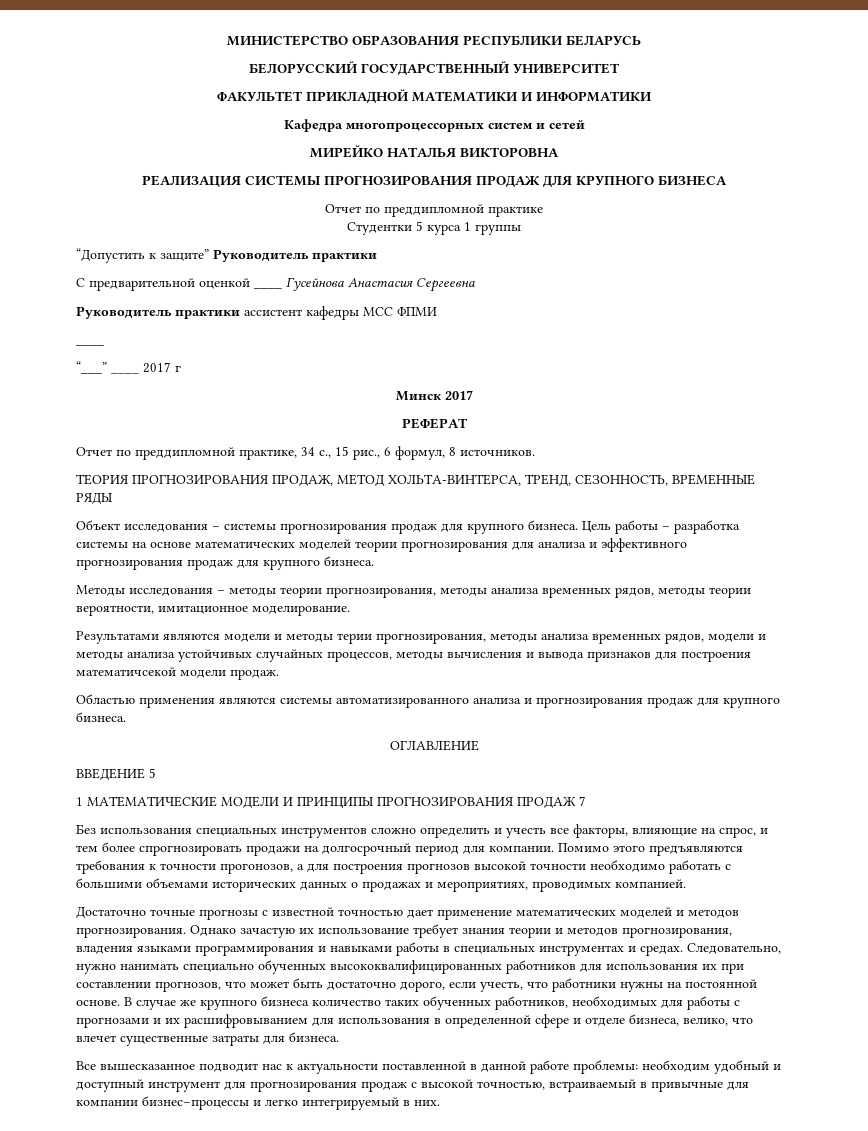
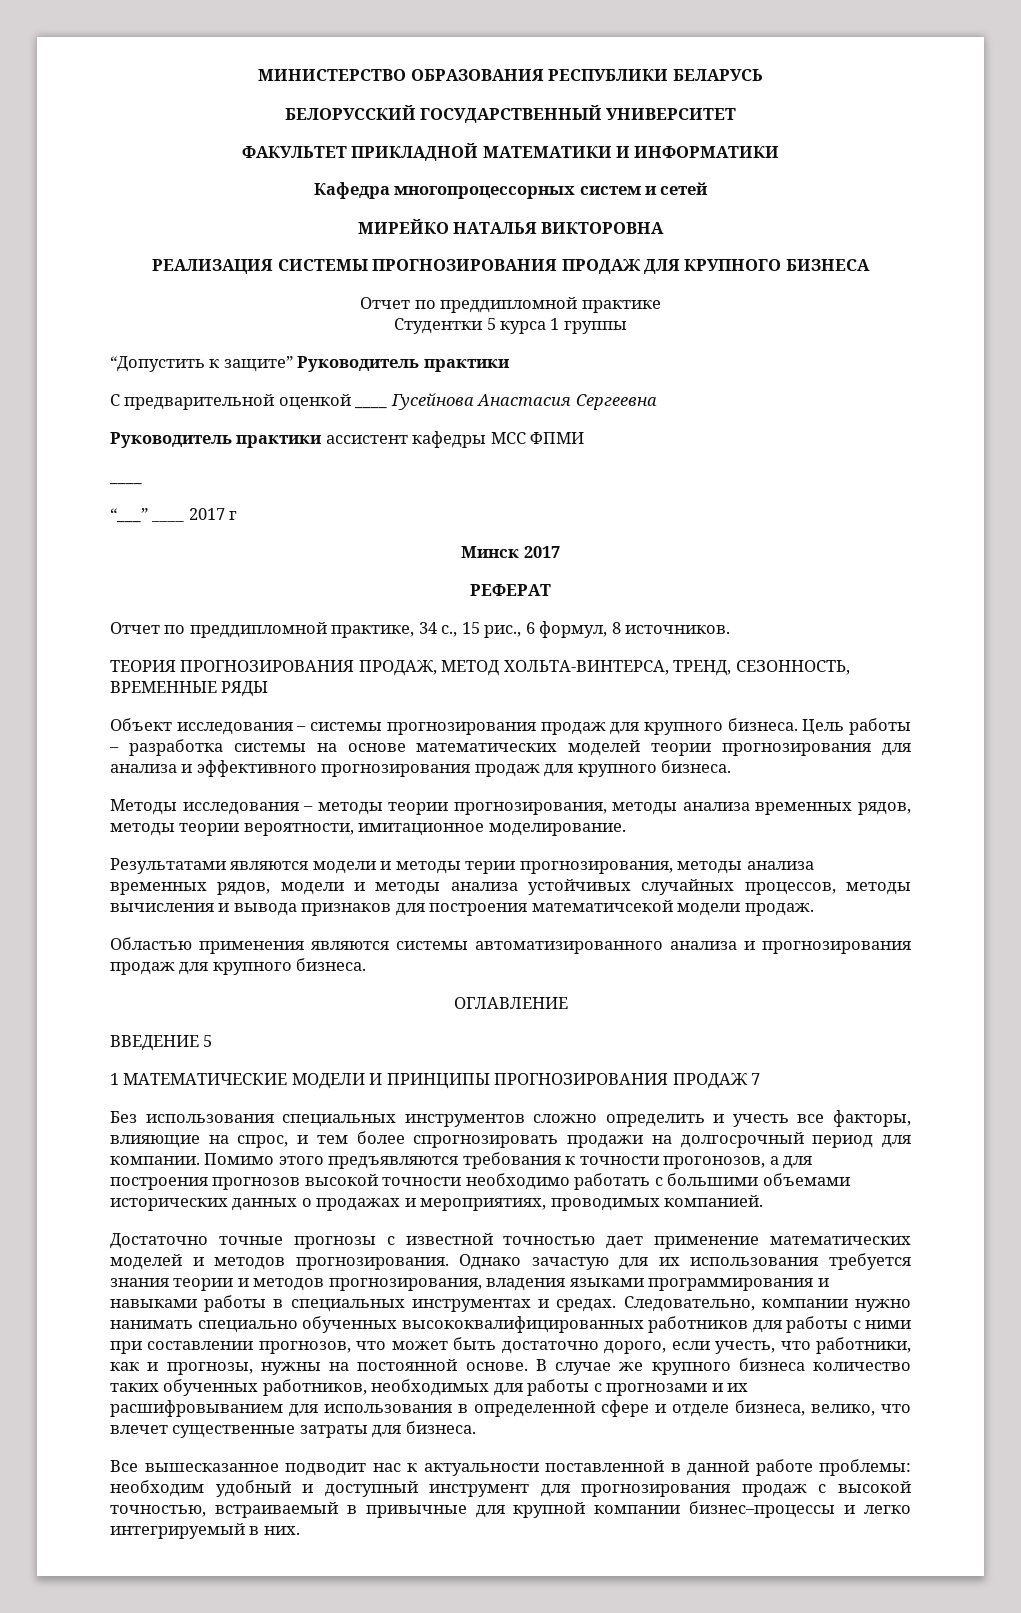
[299,924,458,938] их использование требует -> [619,1253,911,1270] для их использования требуется
(781, 948) none -> [761,1299,848,1308] компании
[606,964,717,970] использования их -> [786,1316,911,1333] работы с ними
[552,978,616,992] работники -> [816,1337,912,1354] [110,1362,253,1375] работники, как и прогнозы,
(749, 1086) none -> [513,1502,586,1518] крупной

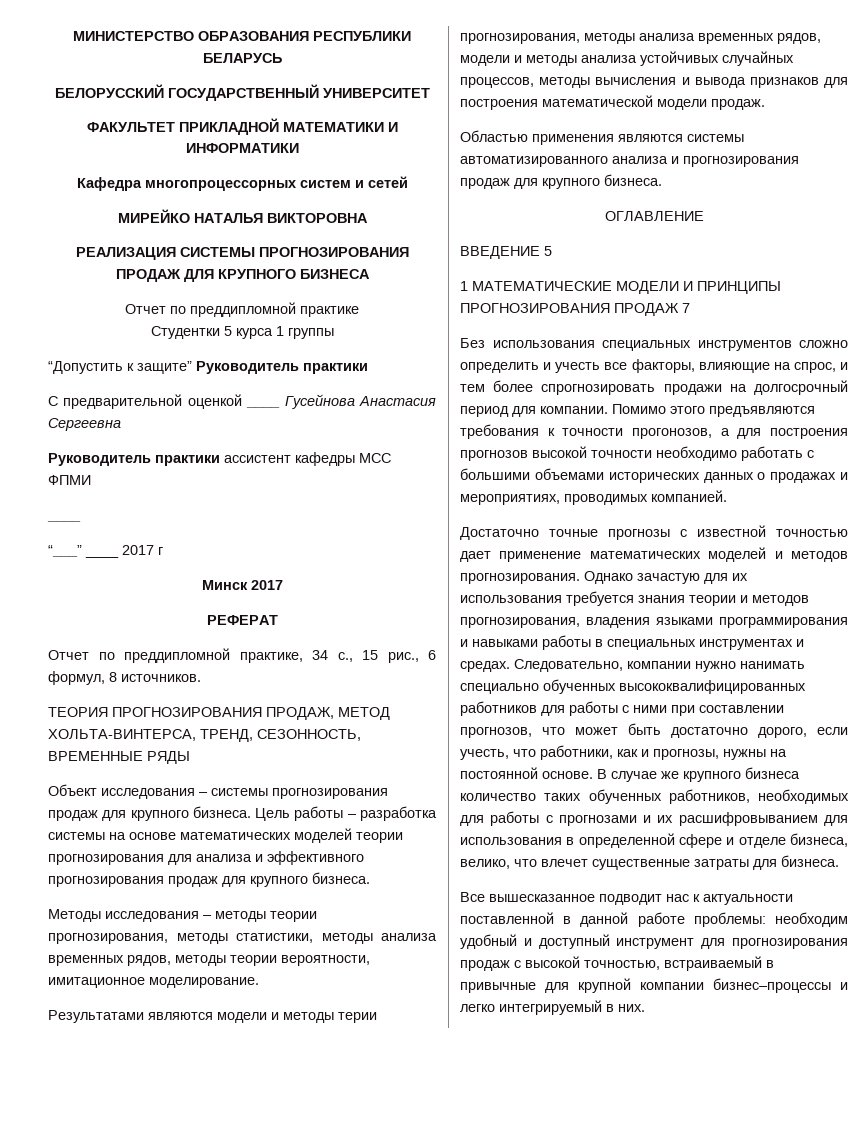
(678, 808) none -> [236,933,373,944] статистики, методы
[531,900,673,912] математичсекой -> [542,95,653,107] математической

